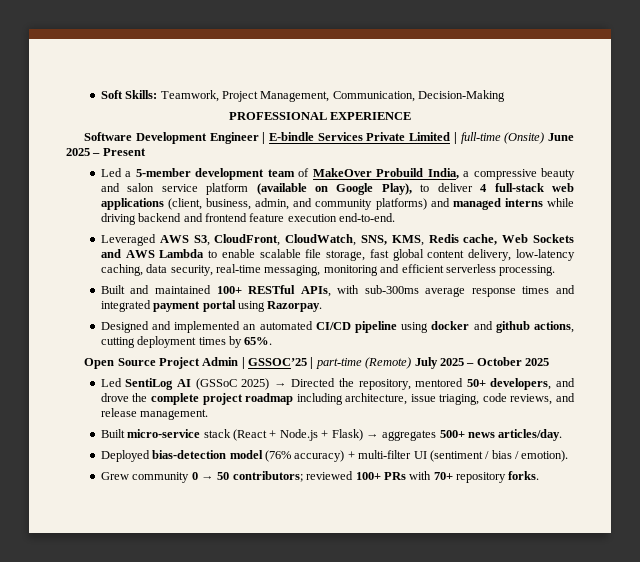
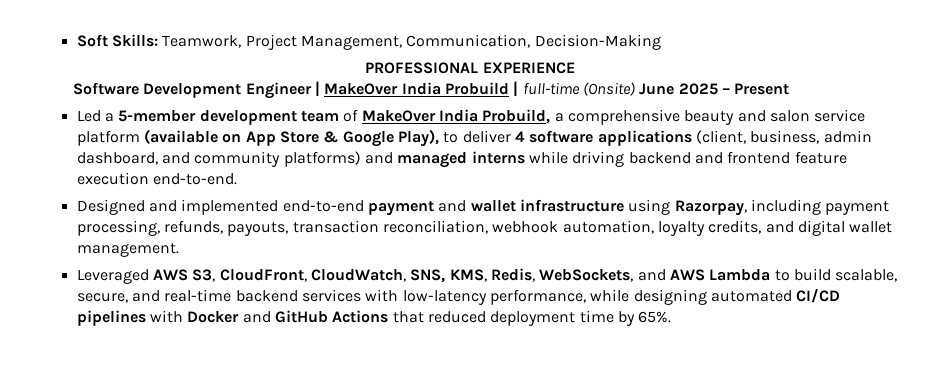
[269,132,451,141] E-bindle Services Private Limited -> [324,82,509,95] MakeOver India Probuild
[376,168,537,180] Probuild India, a compressive -> [439,109,681,125] India Probuild, a comprehensive
(329, 189) none -> [245,131,339,146] App Store &
[494,183,574,192] full-stack web -> [529,130,594,143] software
[255,198,290,210] admin, -> [823,130,872,143] [76,152,158,165] admin dashboard,
(396, 217) none -> [76,199,890,216] [76,220,893,236] [76,243,179,257] // Designed and implemented end-to-end payment and wallet infrastructure using Razorpay, including payment processing, refunds, payouts, transaction reconciliation, webhook automation, loyalty credits, and digital wallet management.
[428,234,575,245] [100,249,576,261] [100,264,556,276] [100,285,575,297] [100,300,323,312] [100,321,574,333] [100,336,273,348] [84,357,550,369] [100,378,575,390] [100,393,575,405] [100,408,209,420] [100,429,563,441] [100,450,569,462] [100,471,540,483] Redis cache, Web Sockets and AWS Lambda to enable scalable file storage, fast global content delivery, low-latency caching, data security, real-time messaging, monitoring and efficient serverless processing. // Built and maintained 100+ RESTful APIs, with sub-300ms average response times and integrated payment portal using Razorpay. // Designed and implemented an automated CI/CD pipeline using docker and github actions, cutting deployment times by 65%. // Open Source Project Admin | GSSOC’25 | part-time (Remote) July 2025 – October 2025 // Led SentiLog AI (GSSoC 2025) → Directed the repository, mentored 50+ developers, and drove the complete project roadmap including architecture, issue triaging, code reviews, and release management. // Built micro-service stack (React + Node.js + Flask) → aggregates 500+ news articles/day. // Deployed bias-detection model (76% accuracy) + multi-filter UI (sentiment / bias / emotion). // Grew community 0 → 50 contributors; reviewed 100+ PRs with 70+ repository forks. -> [491,268,898,282] [76,289,841,305] [76,310,672,326] Redis, WebSockets, and AWS Lambda to build scalable, secure, and real-time backend services with low-latency performance, while designing automated CI/CD pipelines with Docker and GitHub Actions that reduced deployment time by 65%.

